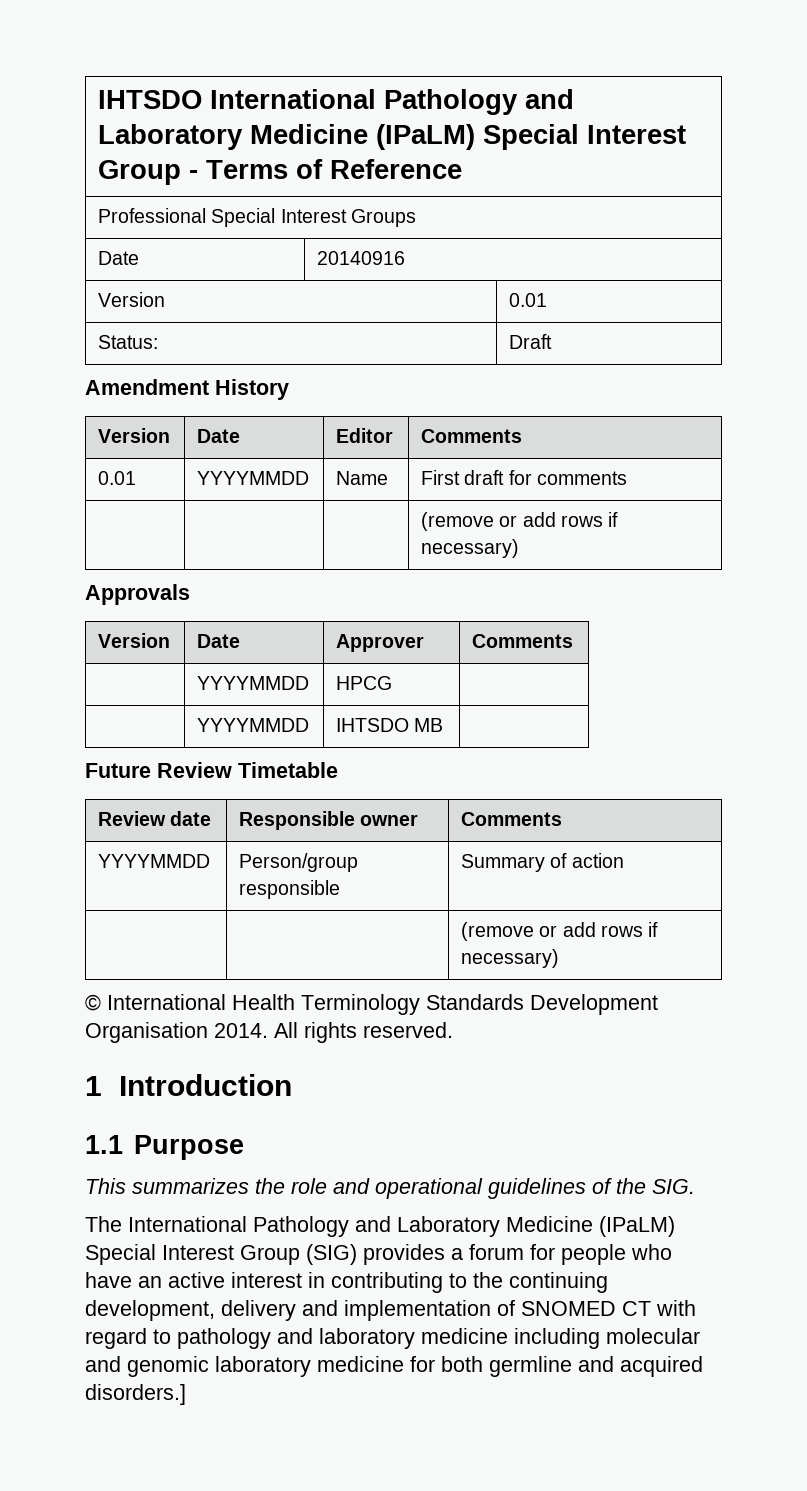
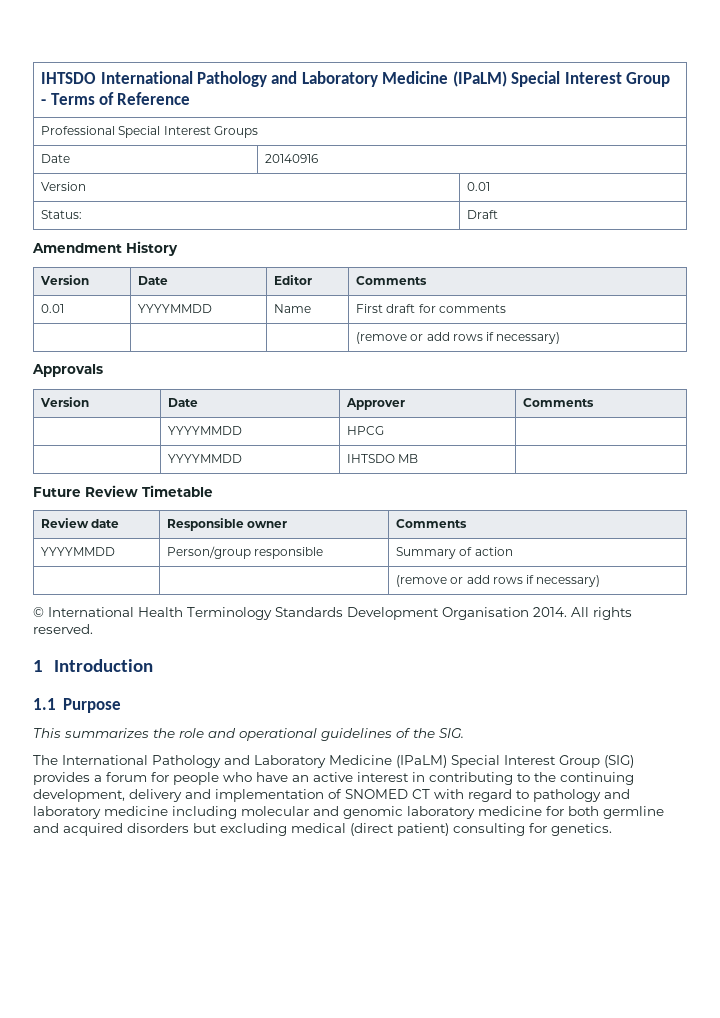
[85,1384,186,1405] disorders.] -> [127,823,612,836] disorders but excluding medical (direct patient) consulting for genetics.

